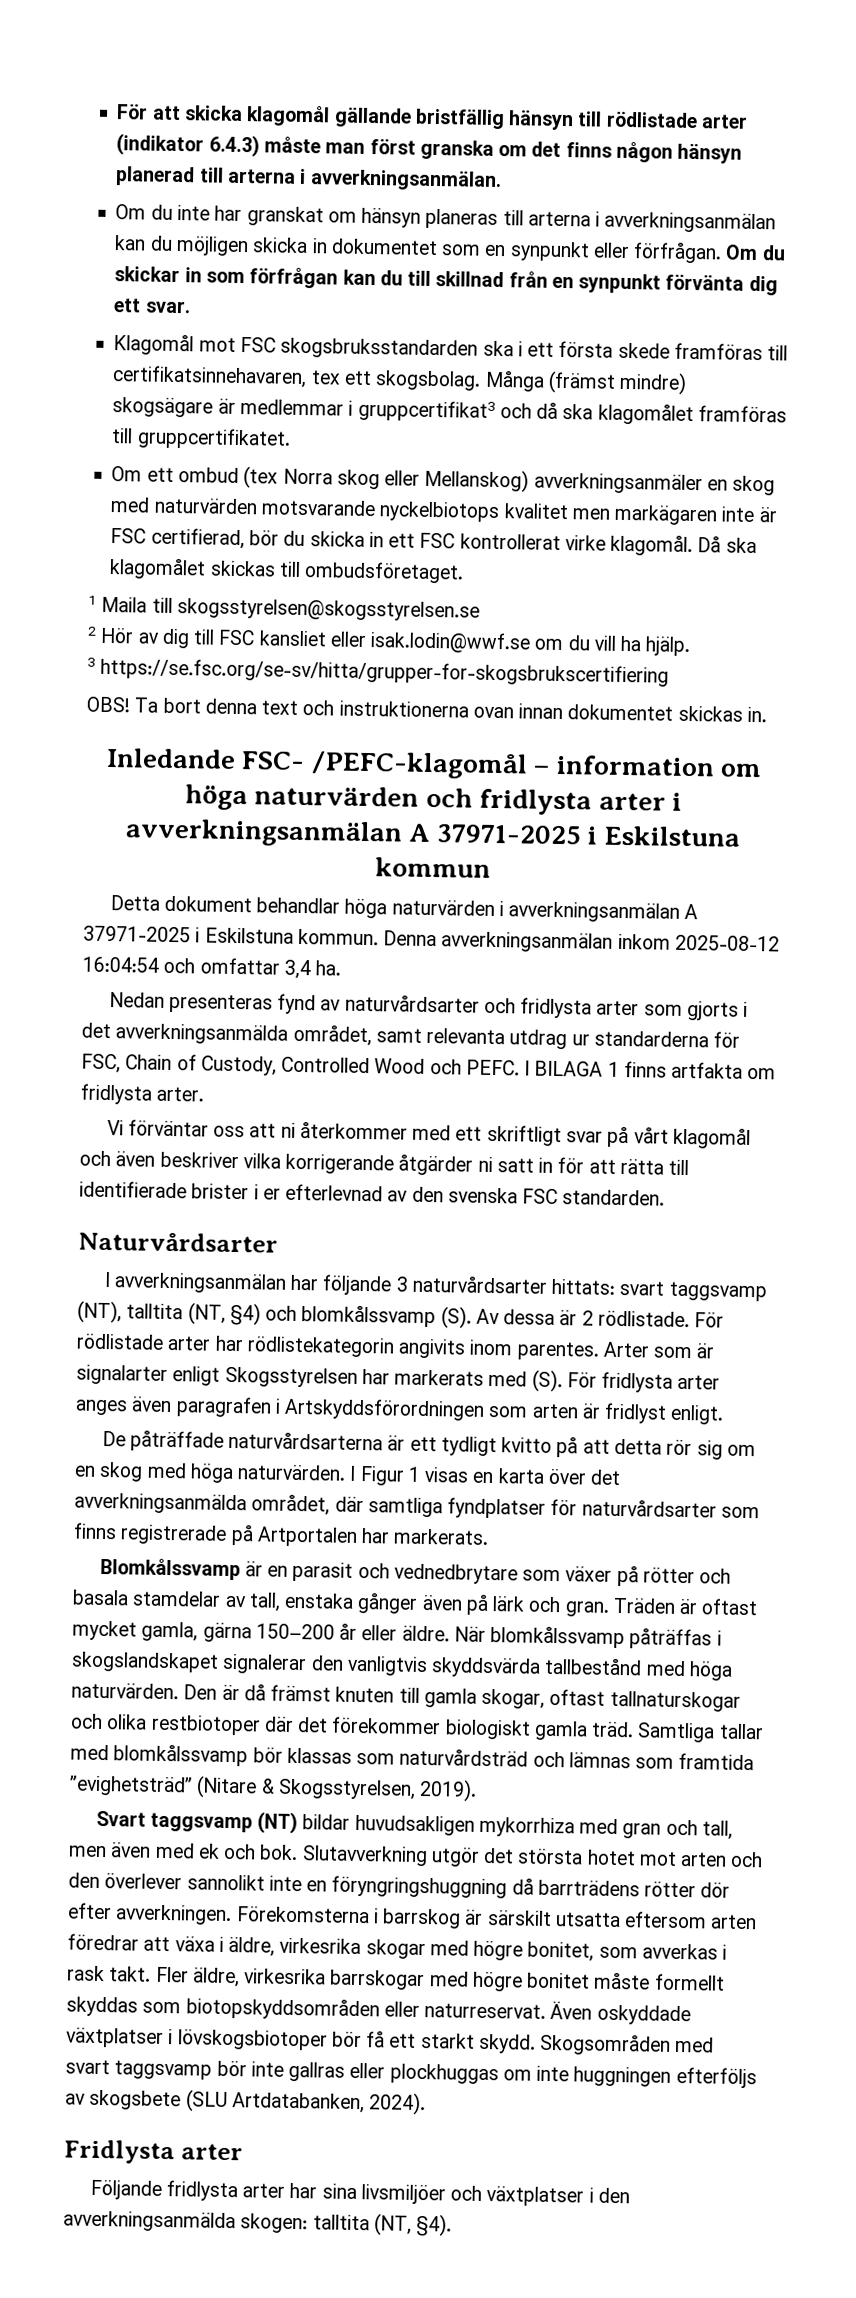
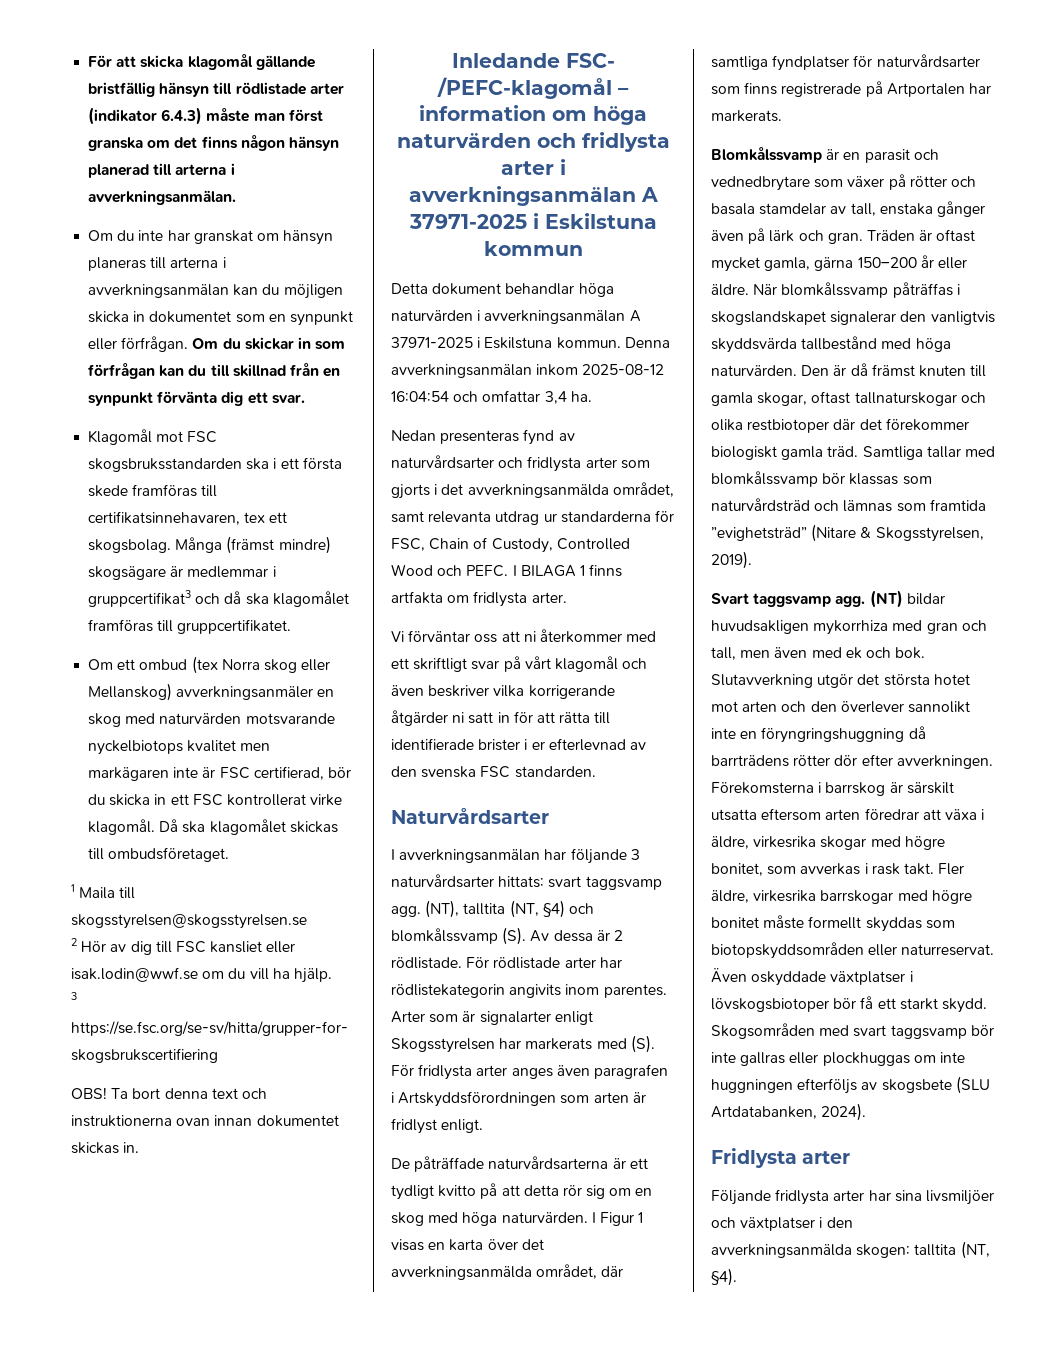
(767, 1291) none -> [391,906,421,917] agg.
(253, 1822) none -> [835,596,866,607] agg.

